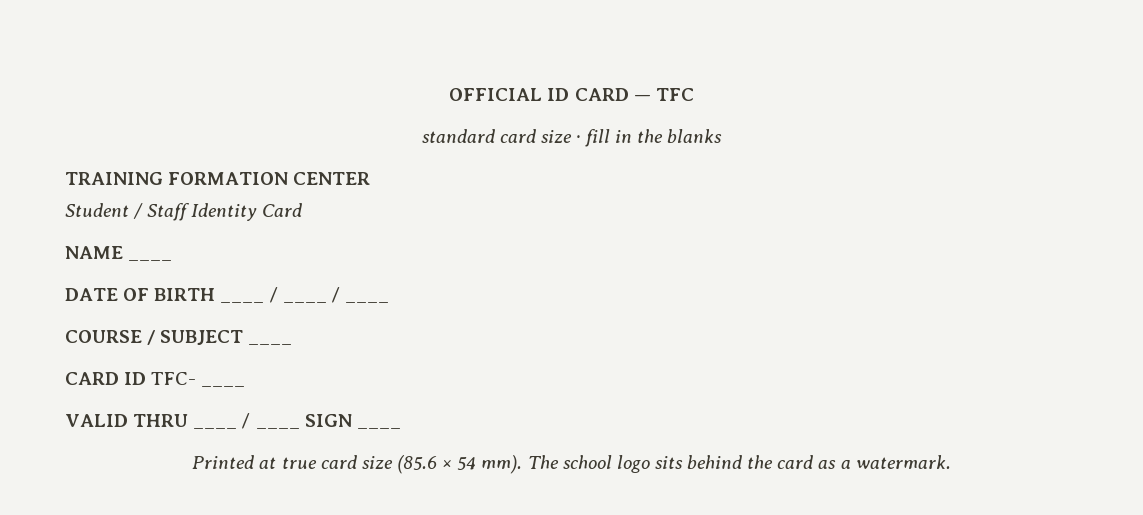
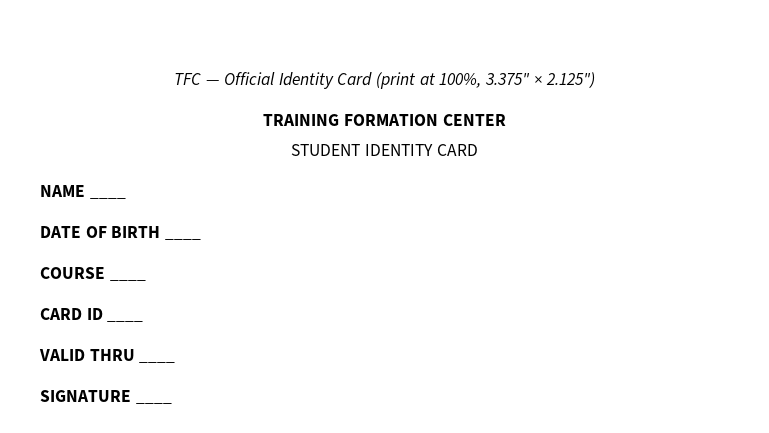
[449,88,694,101] [422,129,722,147] [65,172,371,185] [65,203,302,221] OFFICIAL ID CARD — TFC // standard card size · fill in the blanks // TRAINING FORMATION CENTER // Student / Staff Identity Card -> [174,72,595,89] [263,114,506,126] [291,144,478,156] TFC — Official Identity Card (print at 100%, 3.375" × 2.125") // TRAINING FORMATION CENTER // STUDENT IDENTITY CARD
[269,287,389,303] / ____ / ____ -> (202, 239) none
[147,330,244,345] / SUBJECT -> (105, 273) none
[151,372,197,385] TFC- -> (103, 314) none
[242,413,300,429] [304,414,352,427] [356,427,401,429] [192,455,951,474] / ____ SIGN ____ // Printed at true card size (85.6 × 54 mm). The school logo sits behind the card as a watermark. -> [40,390,131,402] [135,402,172,404] // SIGNATURE ____

